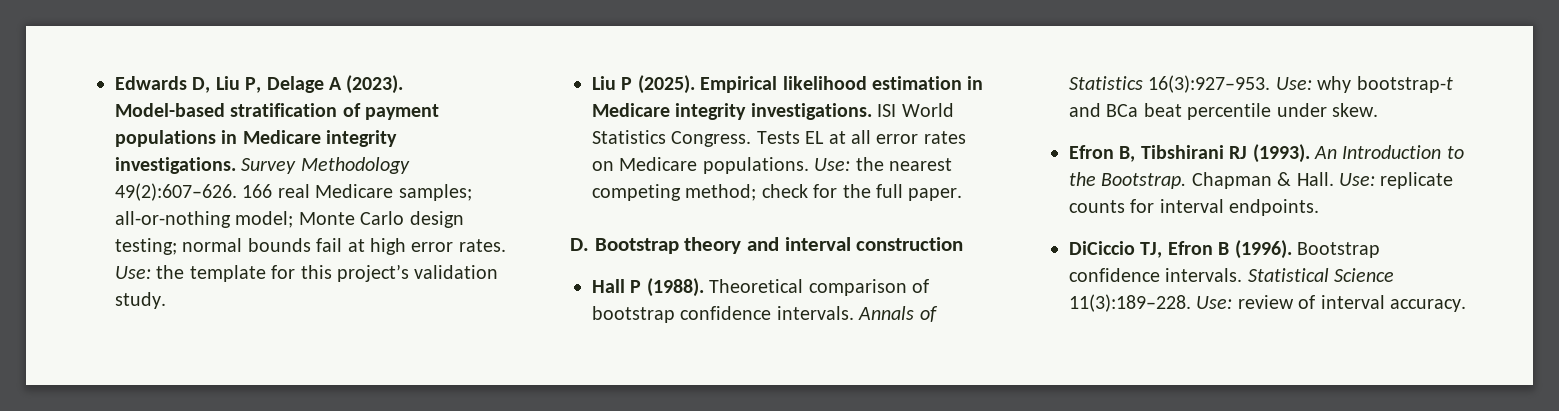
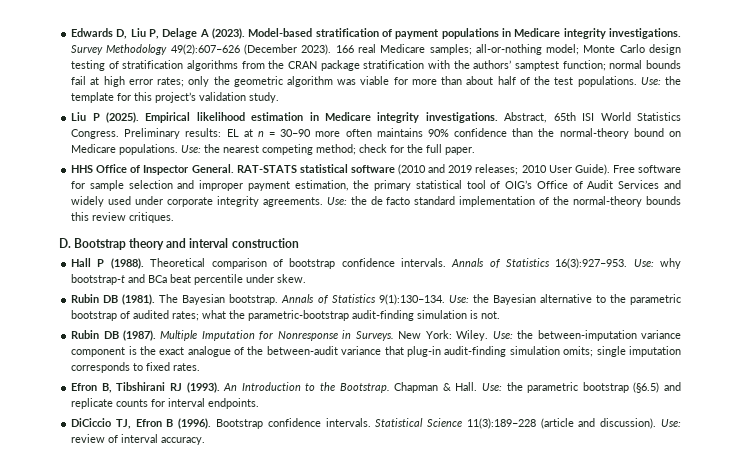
[115,183,237,201] 49(2):607–626. -> [170,44,332,55] 49(2):607–626 (December 2023).
[115,238,177,255] testing; -> [71,60,606,71] testing of stratification algorithms from the CRAN package stratification with the authors’ samptest function;
[458,239,506,252] rates. -> [157,76,637,87] rates; only the geometric algorithm was viable for more than about half of the test populations.
(872, 111) none -> [504,112,576,123] Abstract, 65th
[756,130,966,144] Tests EL at all error rates -> [124,128,664,139] Preliminary results: EL at n = 30–90 more often maintains 90% confidence than the normal-theory bound
(963, 194) none -> [71,164,681,175] [71,180,681,191] [71,196,681,207] [71,212,175,223] // HHS Office of Inspector General. RAT-STATS statistical software (2010 and 2019 releases; 2010 User Guide). Free software for sample selection and improper payment estimation, the primary statistical tool of OIG’s Office of Audit Services and widely used under corporate integrity agreements. Use: the de facto standard implementation of the normal-theory bounds this review critiques.
(1378, 110) none -> [71,294,681,305] [71,310,501,321] [71,330,681,341] [71,346,681,357] [71,362,201,373] // Rubin DB (1981). The Bayesian bootstrap. Annals of Statistics 9(1):130–134. Use: the Bayesian alternative to the parametric bootstrap of audited rates; what the parametric-bootstrap audit-finding simulation is not. // Rubin DB (1987). Multiple Imputation for Nonresponse in Surveys. New York: Wiley. Use: the between-imputation variance component is the exact analogue of the between-audit variance that plug-in audit-finding simulation omits; single imputation corresponds to fixed rates.
(1375, 179) none -> [506,382,681,393] the parametric bootstrap (§6.5) and
[1069,294,1191,312] 11(3):189–228. -> [466,418,657,429] 11(3):189–228 (article and discussion).

